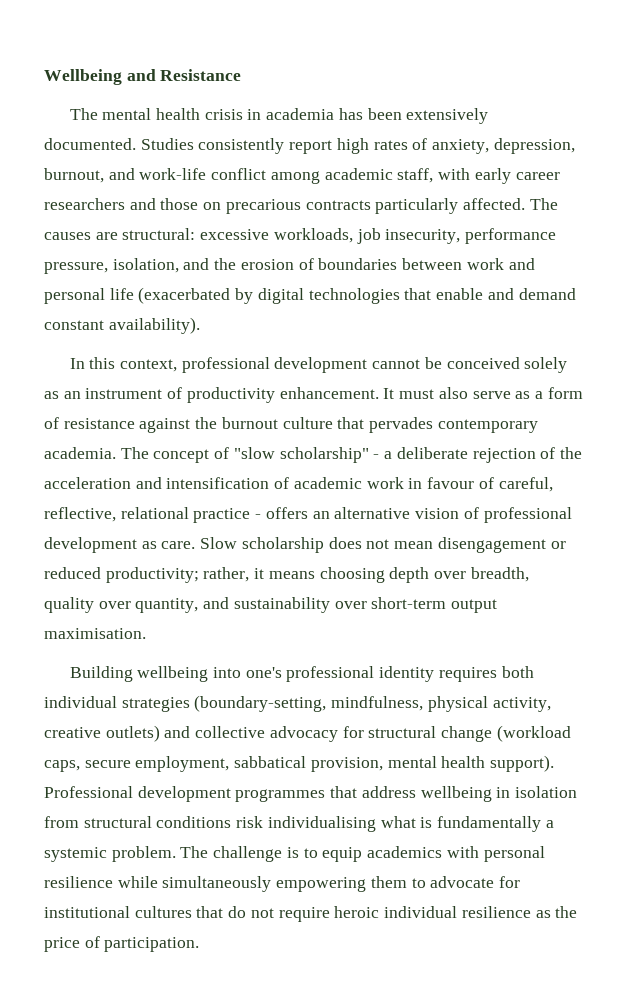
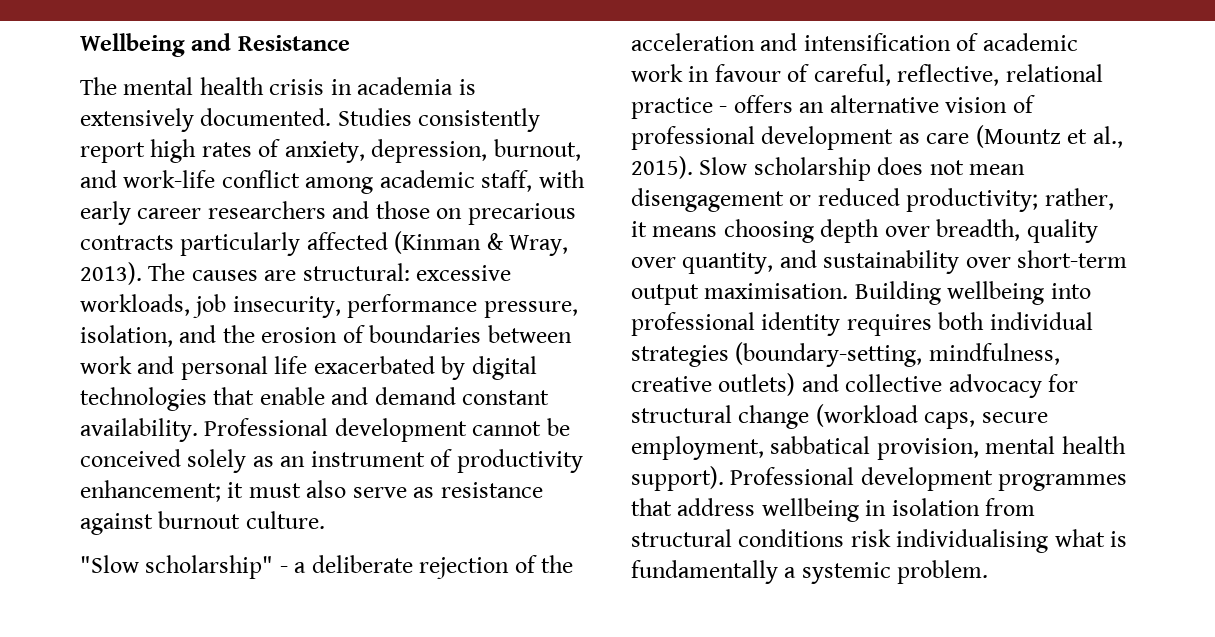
[338,108,402,120] has been -> [458,79,476,95] is
[463,198,526,210] affected. -> [306,231,569,256] [80,262,142,285] affected (Kinman & Wray, 2013).
[138,287,231,304] (exacerbated -> [313,356,435,374] exacerbated
[108,317,200,334] [69,357,270,373] availability). // In this context, professional -> [80,418,329,442] availability. Professional
[279,387,395,399] enhancement. It -> [80,480,244,502] enhancement; it
[534,387,583,399] [44,417,538,433] [44,447,275,463] a form of resistance against the burnout culture that pervades contemporary academia. The concept of "slow -> [440,482,543,498] [80,511,325,535] [80,555,139,573] resistance against burnout culture. // "Slow
[161,541,196,549] care. -> [926,125,1123,148] [631,156,693,179] care (Mountz et al., 2015).
(146, 633) // -> (849, 291) none
[245,667,282,678] one's -> (1091, 291) none
[427,696,551,712] physical activity, -> (1060, 354) none
[180,846,545,862] [44,876,521,892] [44,906,578,922] [44,936,200,952] The challenge is to equip academics with personal resilience while simultaneously empowering them to advocate for institutional cultures that do not require heroic individual resilience as the price of participation. -> (989, 572) none

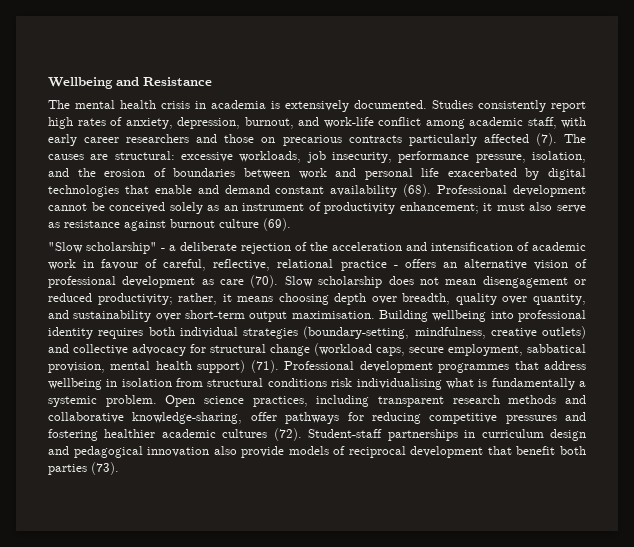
[394,231,569,256] [80,262,142,285] (Kinman & Wray, 2013). -> [535,133,557,146] (7).
[80,418,198,442] availability. -> [330,184,432,197] availability (68).
[245,511,325,529] culture. -> [219,218,291,231] culture (69).
[975,125,1123,148] [631,156,693,179] (Mountz et al., 2015). -> [250,275,279,288] (70).
[631,466,724,491] support). -> [197,360,279,373] support) (71).
(989, 572) none -> [165,395,586,407] [48,412,586,424] [48,428,586,441] [48,446,586,458] [48,462,119,475] Open science practices, including transparent research methods and collaborative knowledge-sharing, offer pathways for reducing competitive pressures and fostering healthier academic cultures (72). Student-staff partnerships in curriculum design and pedagogical innovation also provide models of reciprocal development that benefit both parties (73).

